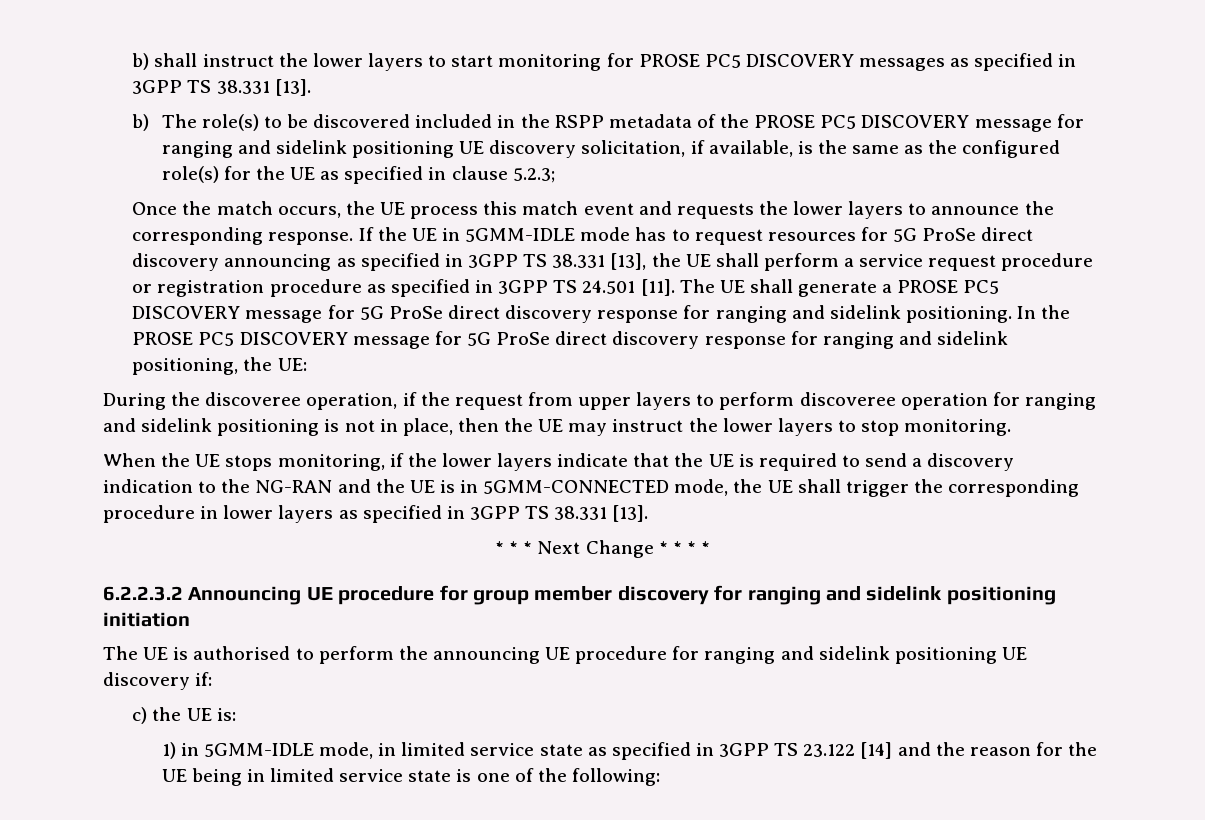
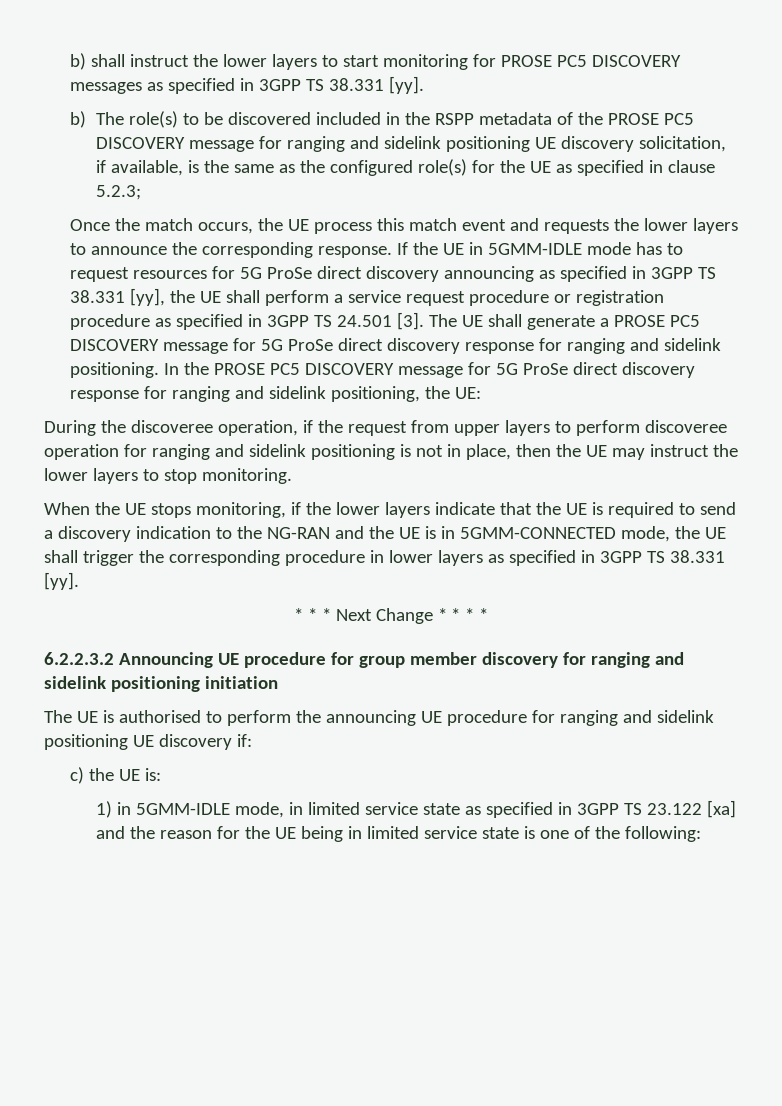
[274,79,311,96] [13]. -> [388,76,424,94] [yy].
[610,253,647,270] [13], -> [129,288,165,306] [yy],
[640,279,675,296] [11]. -> [396,312,424,330] [3].
[612,505,649,522] [13]. -> [44,572,79,590] [yy].
[860,742,893,759] [14] -> [706,800,736,818] [xa]

